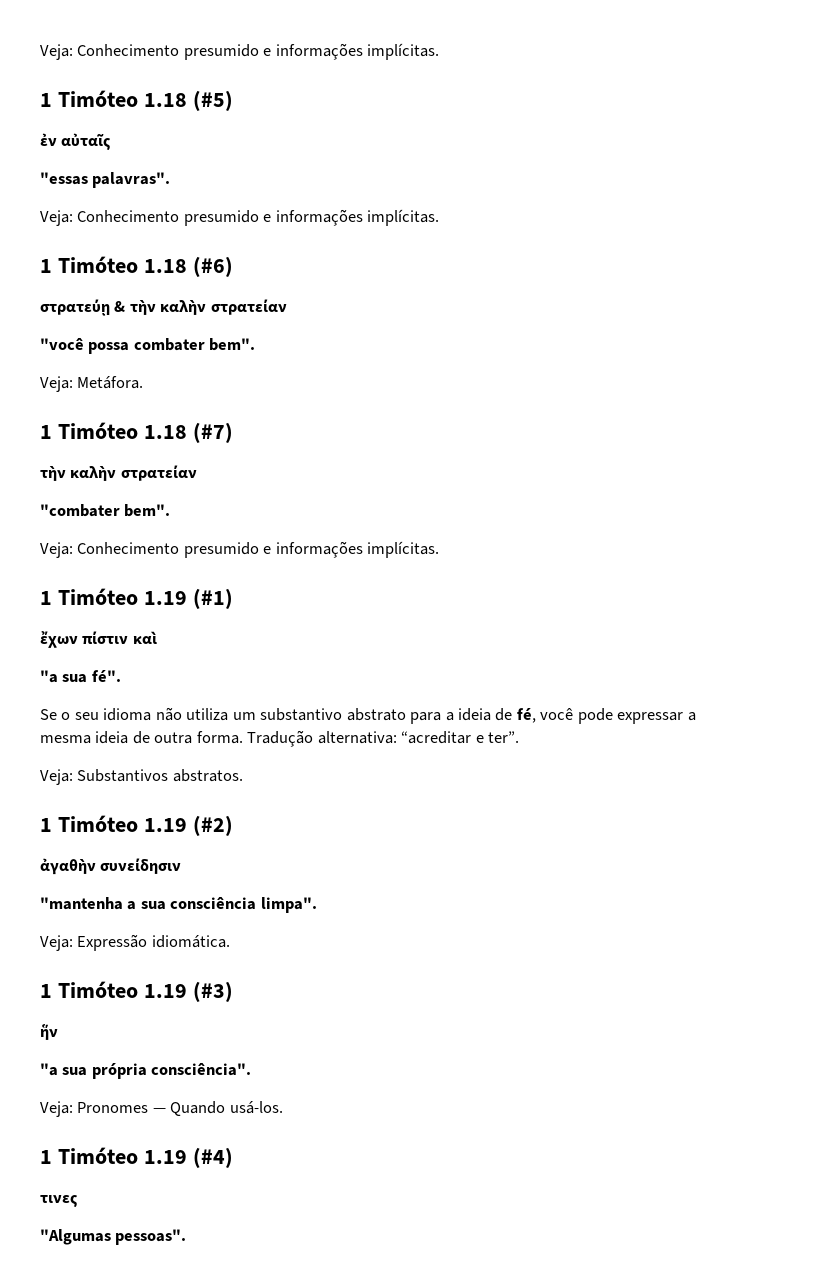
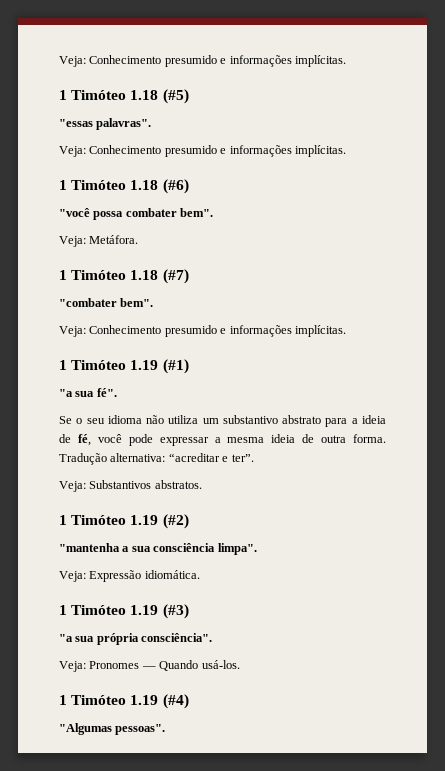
[40,133,112,150] // ἐν αὐταῖς -> (189, 96) none
[40,299,287,316] // στρατεύῃ & τὴν καλὴν στρατείαν -> (189, 186) none
[40,465,197,481] // τὴν καλὴν στρατείαν -> (189, 276) none
[40,631,157,648] // ἔχων πίστιν καὶ -> (189, 366) none
[40,858,182,875] // ἀγαθὴν συνείδησιν -> (189, 521) none
[40,1024,58,1040] // ἥν -> (189, 611) none
[40,1195,78,1207] // τινες -> (189, 701) none

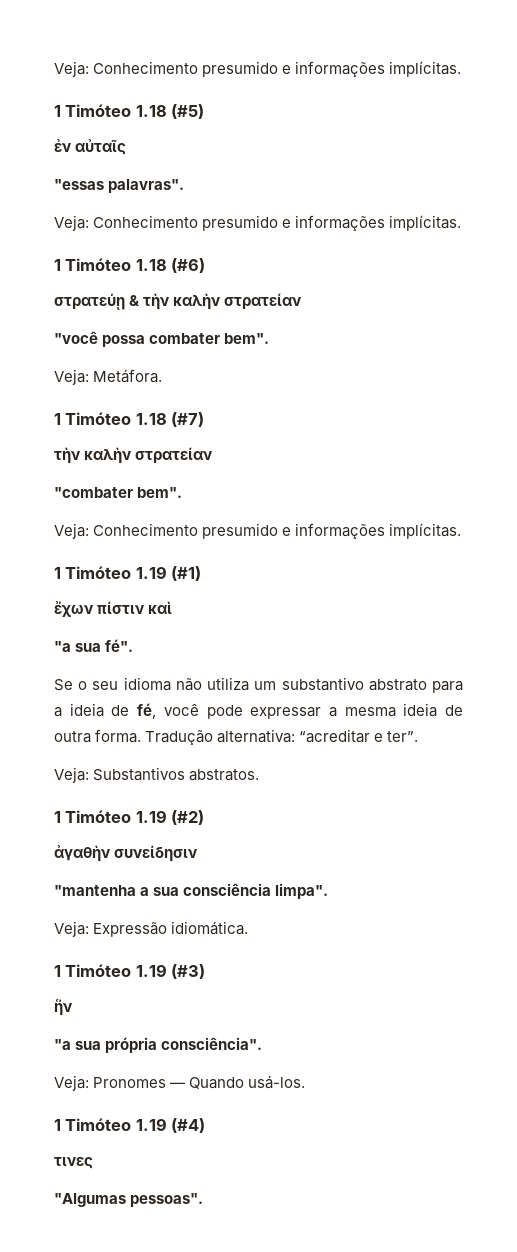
(189, 96) none -> [54,139,127,155] // ἐν αὐταῖς
(189, 186) none -> [54,293,302,310] // στρατεύῃ & τὴν καλὴν στρατείαν
(189, 276) none -> [54,447,213,464] // τὴν καλὴν στρατείαν
(189, 366) none -> [54,601,173,617] // ἔχων πίστιν καὶ
(189, 521) none -> [54,845,198,862] // ἀγαθὴν συνείδησιν
(189, 611) none -> [54,999,72,1016] // ἥν
(189, 701) none -> [54,1157,93,1169] // τινες

